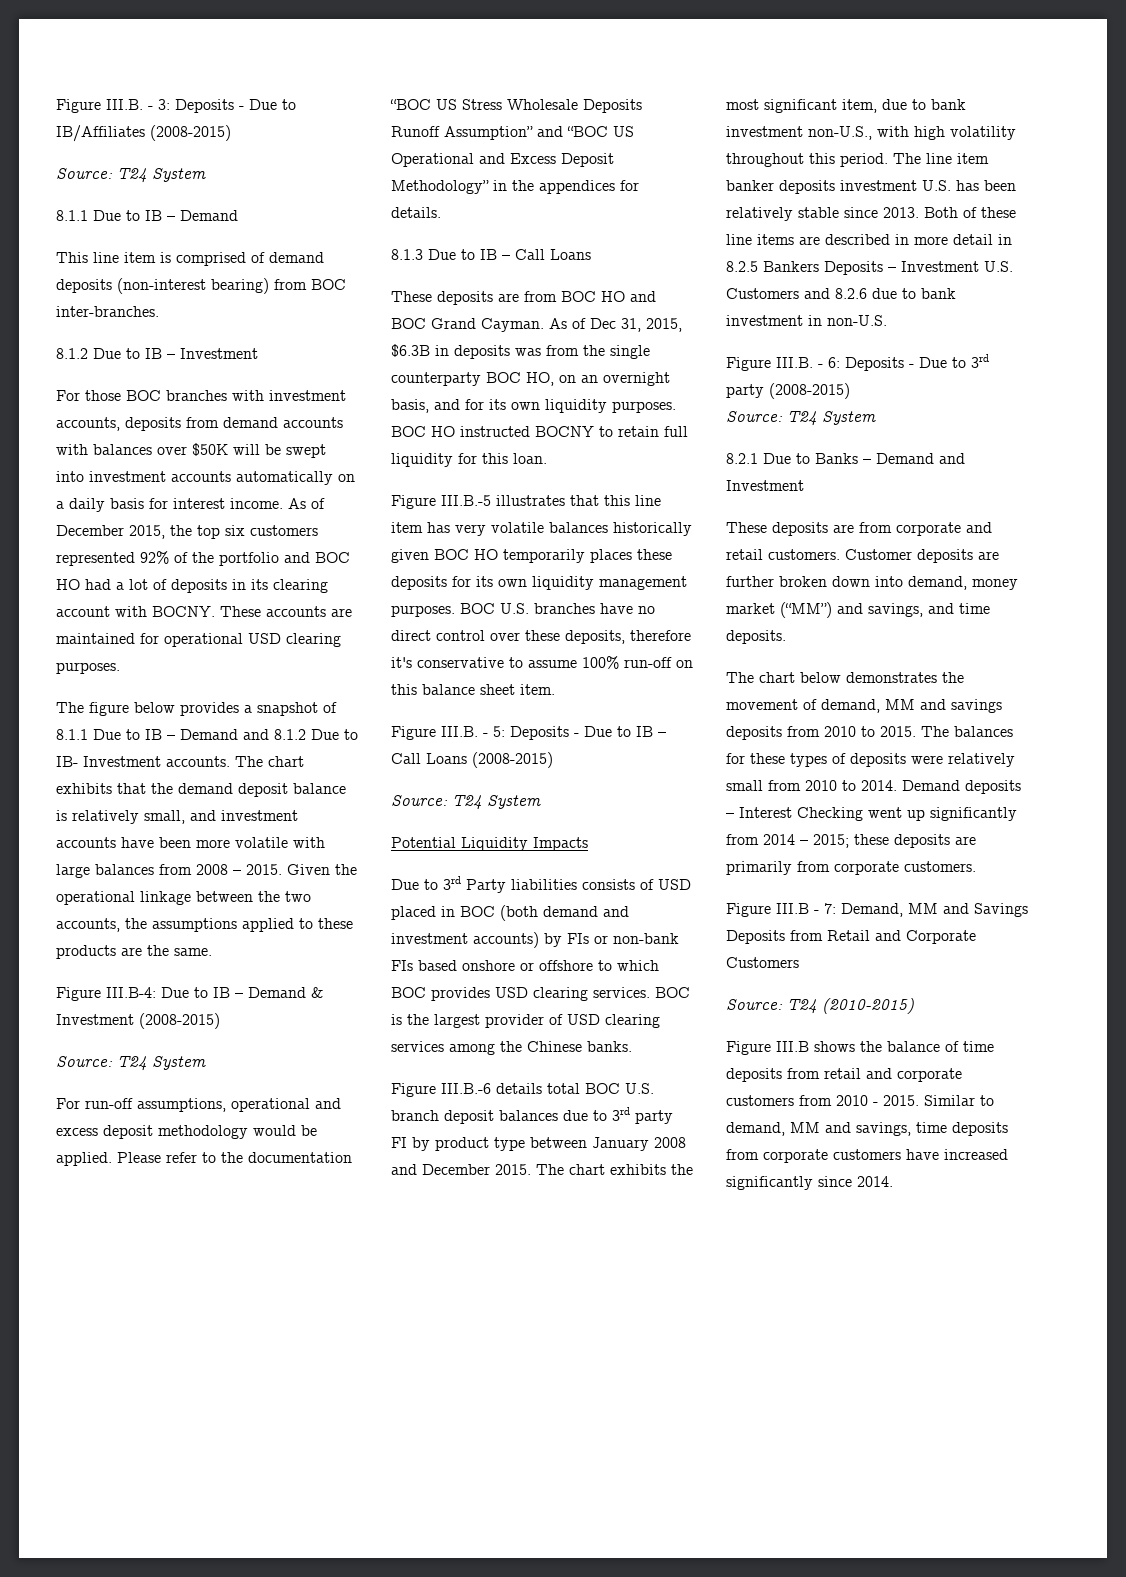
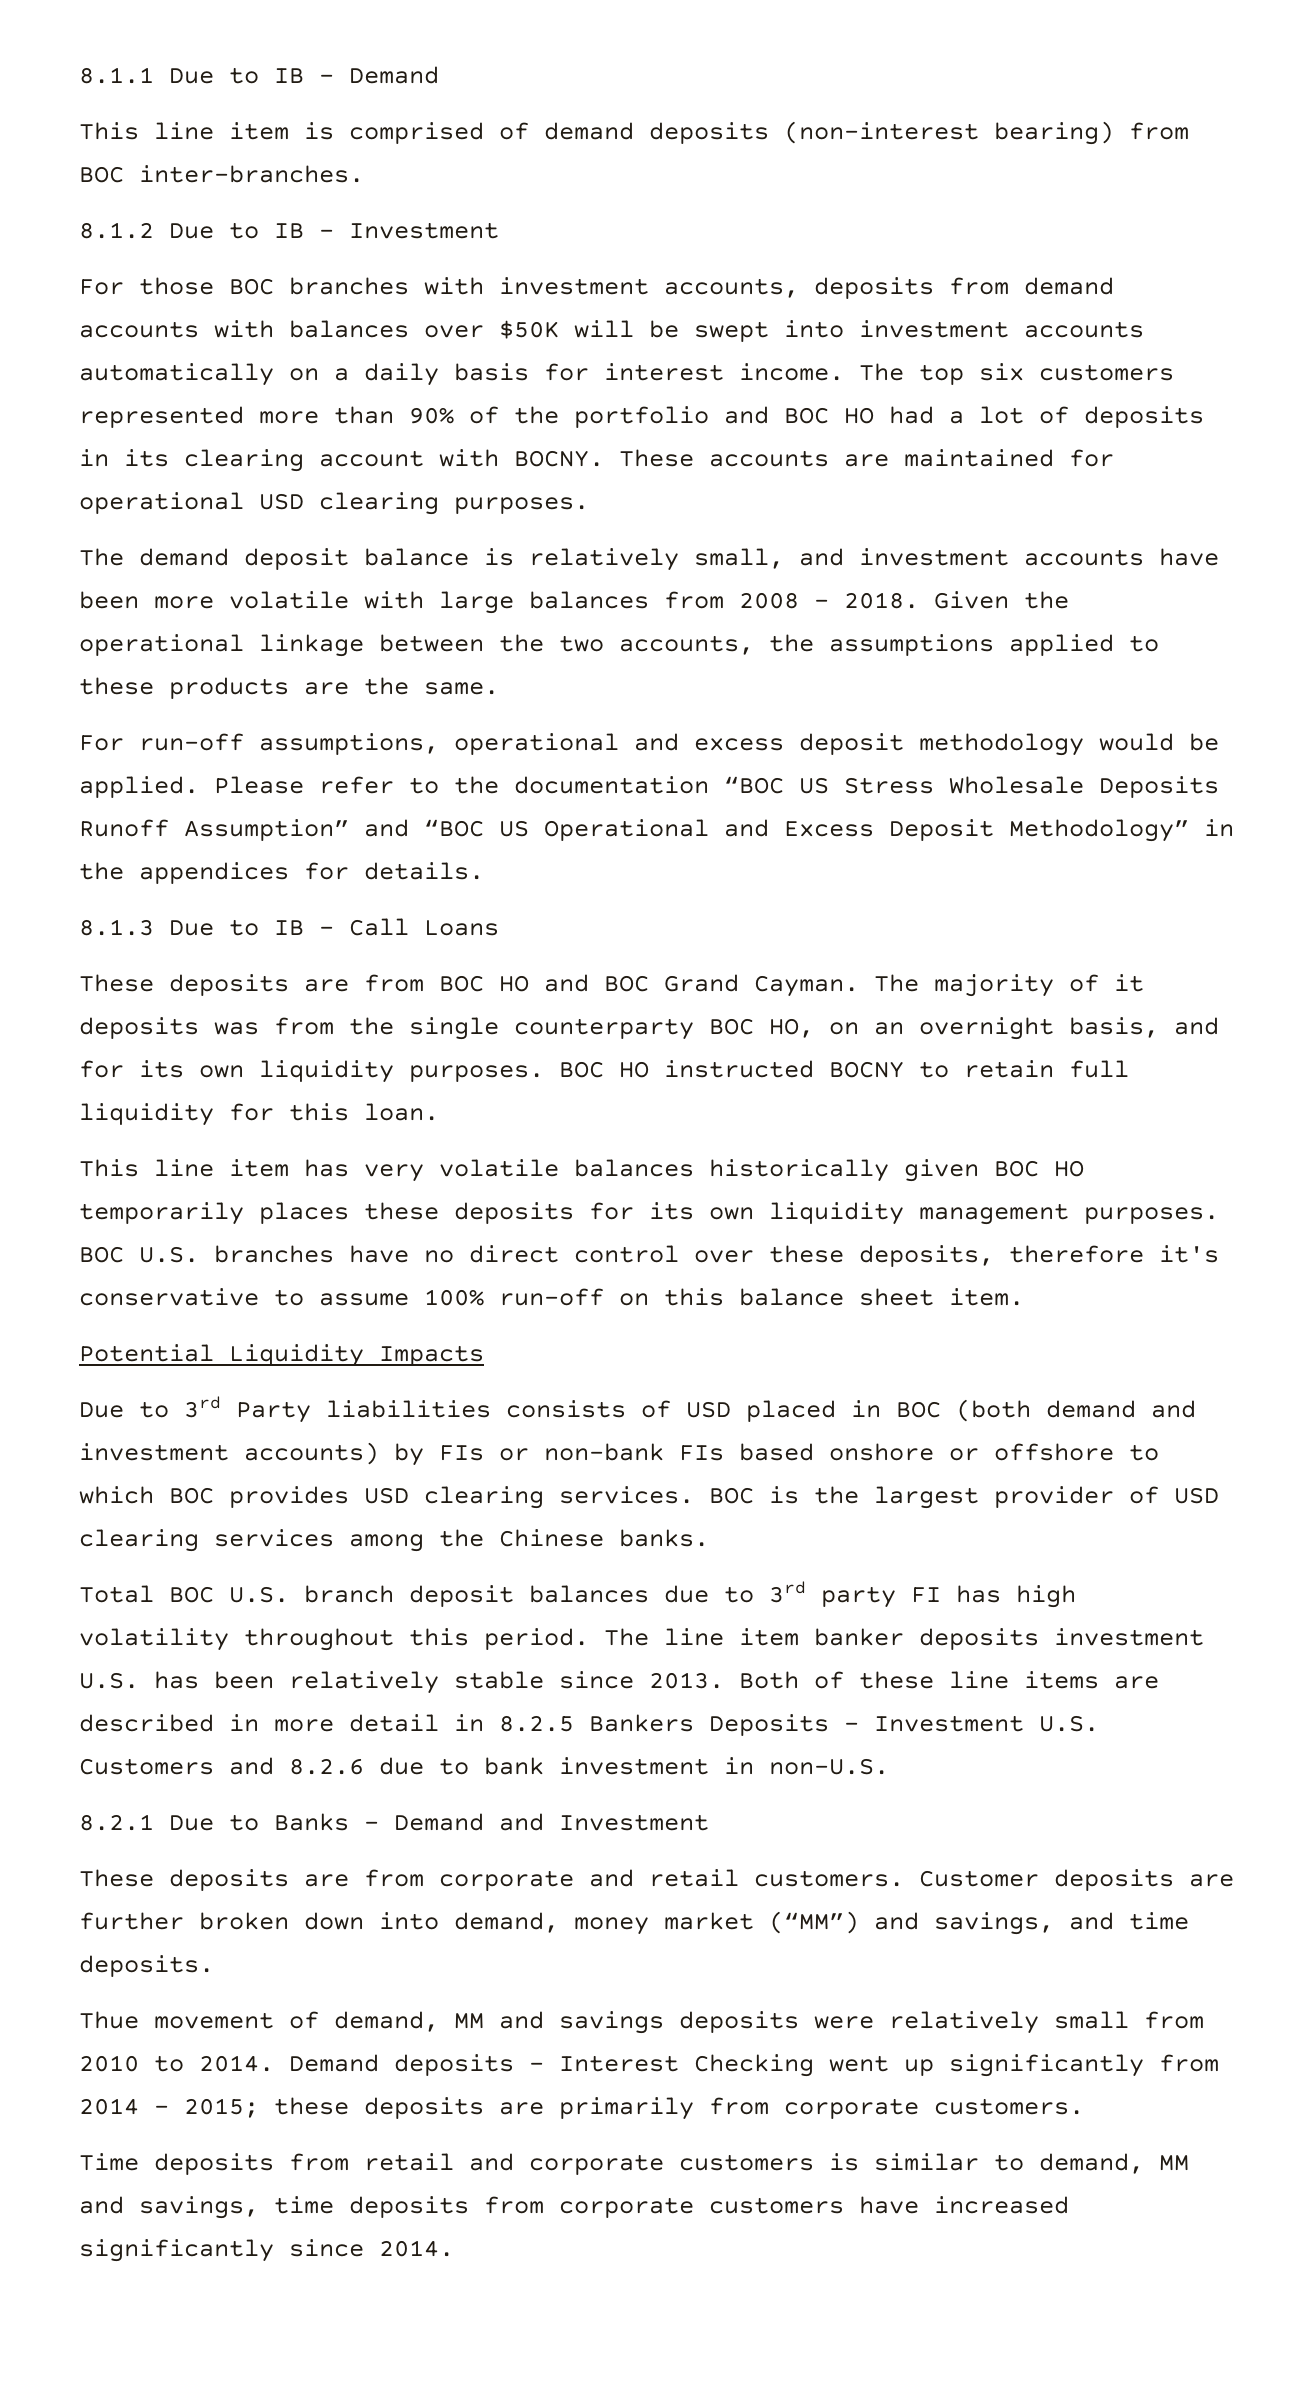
[56,99,296,113] [56,125,231,142] [56,168,206,183] Figure III.B. - 3: Deposits - Due to IB/Affiliates (2008-2015) // Source: T24 System // -> (79, 75) none
[288,498,325,509] [56,525,192,539] As of December 2015, the -> [859,363,904,381] The
[140,551,169,564] 92% -> [259,406,454,424] more than 90%
[89,702,337,716] [56,729,358,740] [56,756,304,767] [56,783,173,794] figure below provides a snapshot of 8.1.1 Due to IB – Demand and 8.1.2 Due to IB- Investment accounts. The chart exhibits that the -> (124, 557) none
[246,864,282,875] 2015. -> [844,592,919,609] 2018.
[56,987,324,1001] [56,1013,220,1029] [56,1056,206,1071] // Figure III.B-4: Due to IB – Demand & Investment (2008-2015) // Source: T24 System -> (499, 688) none
[549,318,682,332] [391,344,449,357] As of Dec 31, 2015, $6.3B in -> [874,974,1144,997] The majority of it
[391,495,630,509] Figure III.B.-5 illustrates that this -> [79,1159,139,1177] This
[391,726,666,740] [391,752,553,768] [391,795,541,810] // Figure III.B. - 5: Deposits - Due to IB – Call Loans (2008-2015) // Source: T24 System -> (1024, 1297) none
[391,1083,580,1097] Figure III.B.-6 details total -> [79,1585,154,1603] Total
[412,1137,686,1151] [391,1164,693,1175] [726,99,966,113] [726,126,909,140] by product type between January 2008 and December 2015. The chart exhibits the most significant item, due to bank investment non-U.S., with -> [956,1585,1001,1603] has
[726,354,989,371] [726,383,850,399] [726,411,876,426] // Figure III.B. - 6: Deposits - Due to 3rd party (2008-2015) // Source: T24 System -> (889, 1766) none
[726,672,964,683] The chart below demonstrates the -> [79,2011,139,2029] Thue
[787,726,1013,737] [726,753,906,767] from 2010 to 2015. The balances for these types of deposits -> (799, 2022) none
[726,903,1028,917] [726,930,976,944] [726,957,799,968] [726,998,914,1014] [726,1041,994,1055] Figure III.B - 7: Demand, MM and Savings Deposits from Retail and Corporate Customers // Source: T24 (2010-2015) // Figure III.B shows the balance of time -> [79,2153,139,2171] Time
[799,1095,975,1106] from 2010 - 2015. Similar -> [829,2153,979,2171] is similar

